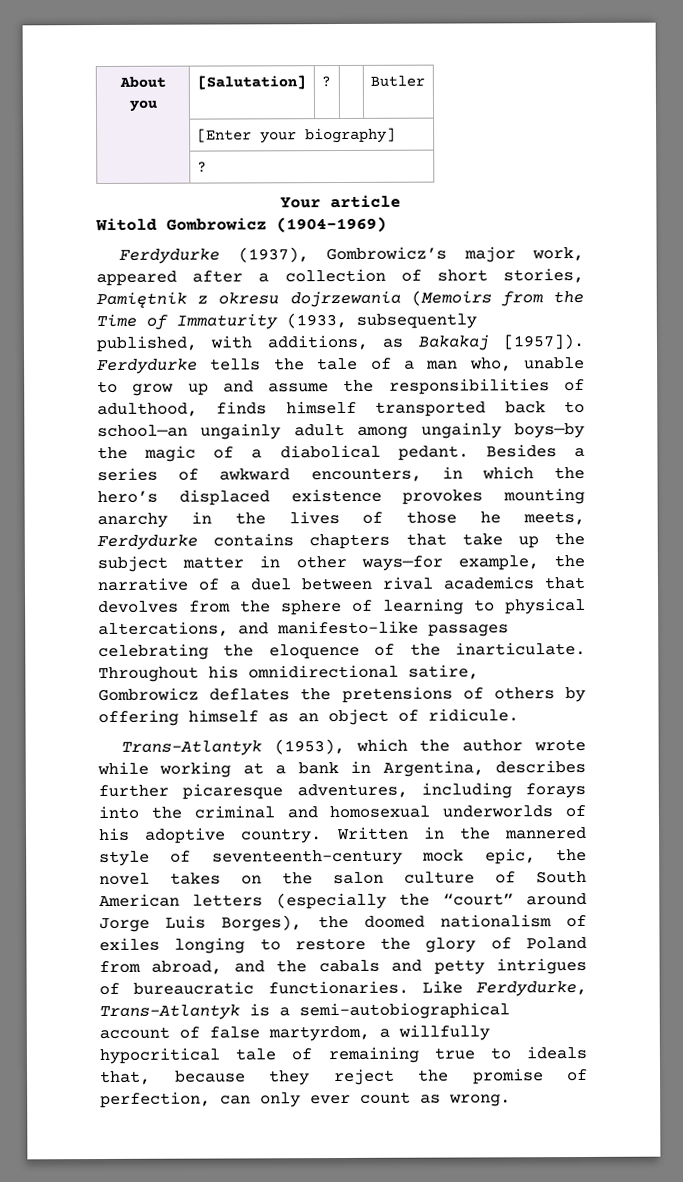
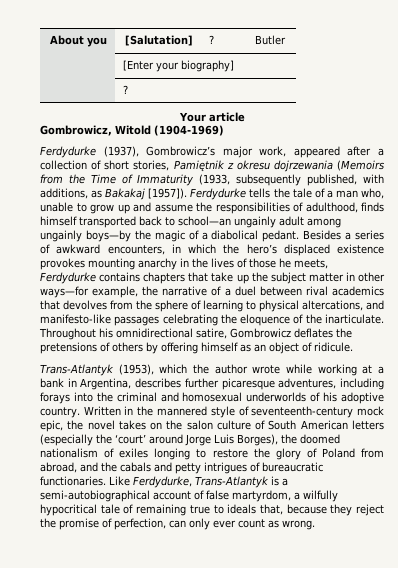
[95,217,267,232] Witold Gombrowicz -> [40,125,151,136] Gombrowicz, Witold
[442,893,514,906] “court” -> [115,434,146,444] ‘court’
[398,1024,490,1041] willfully -> [303,490,338,502] wilfully

